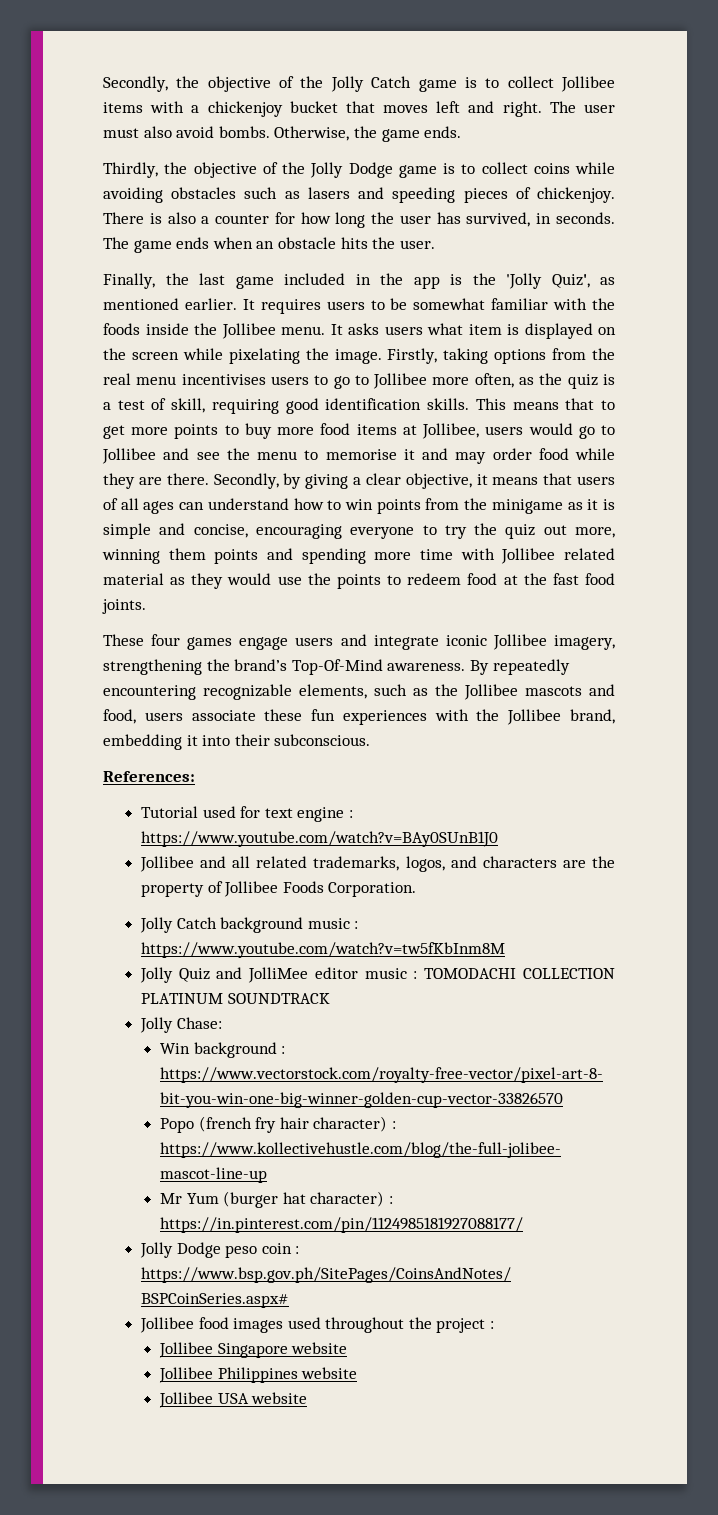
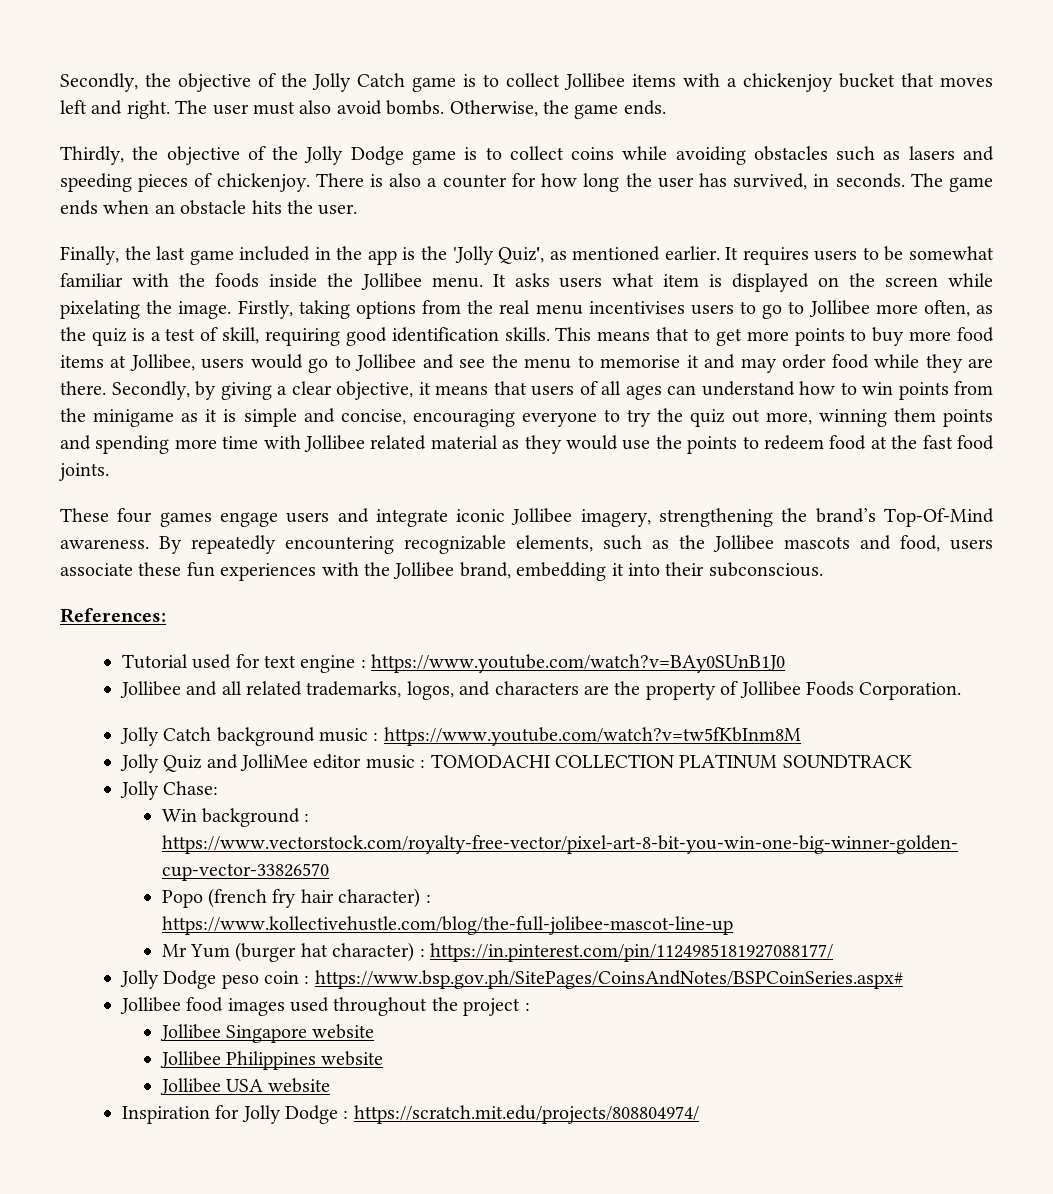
(308, 1398) none -> [121,1105,699,1124] // Inspiration for Jolly Dodge : https://scratch.mit.edu/projects/808804974/

